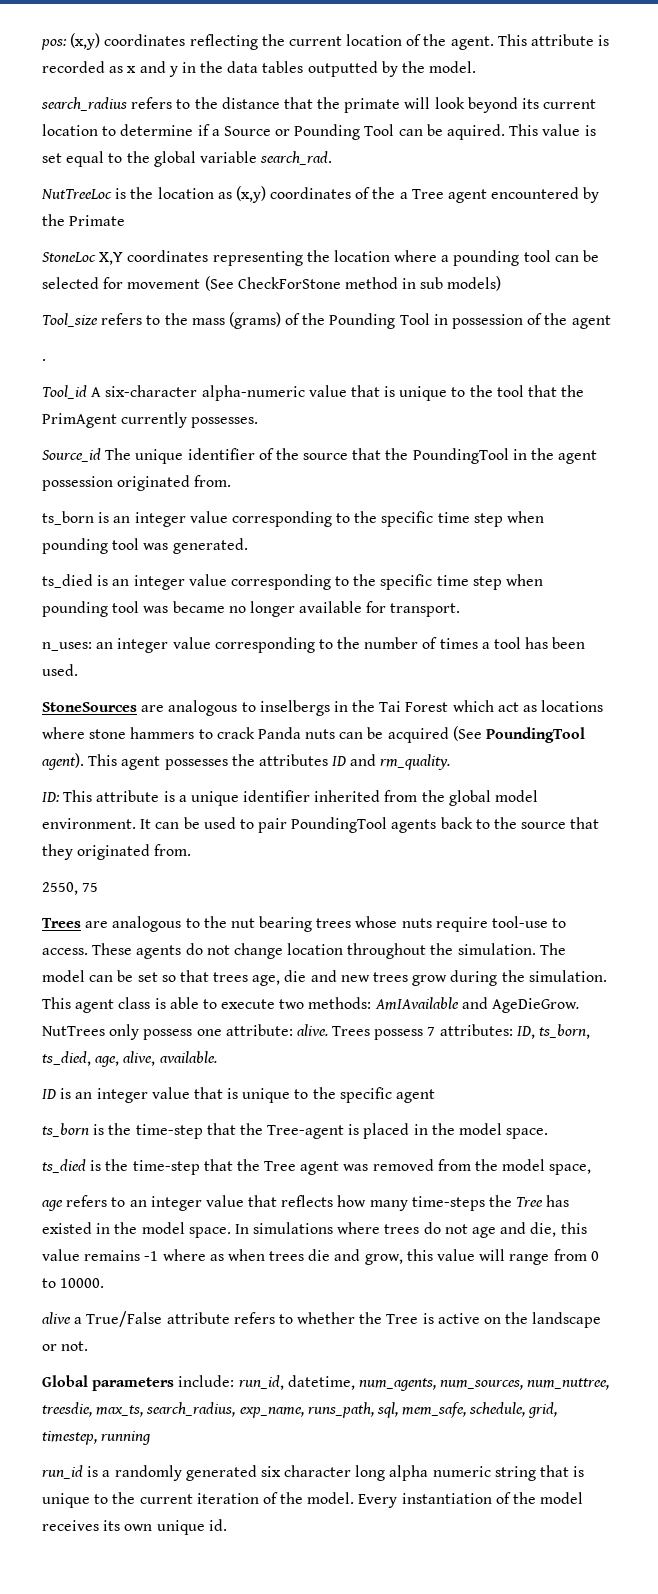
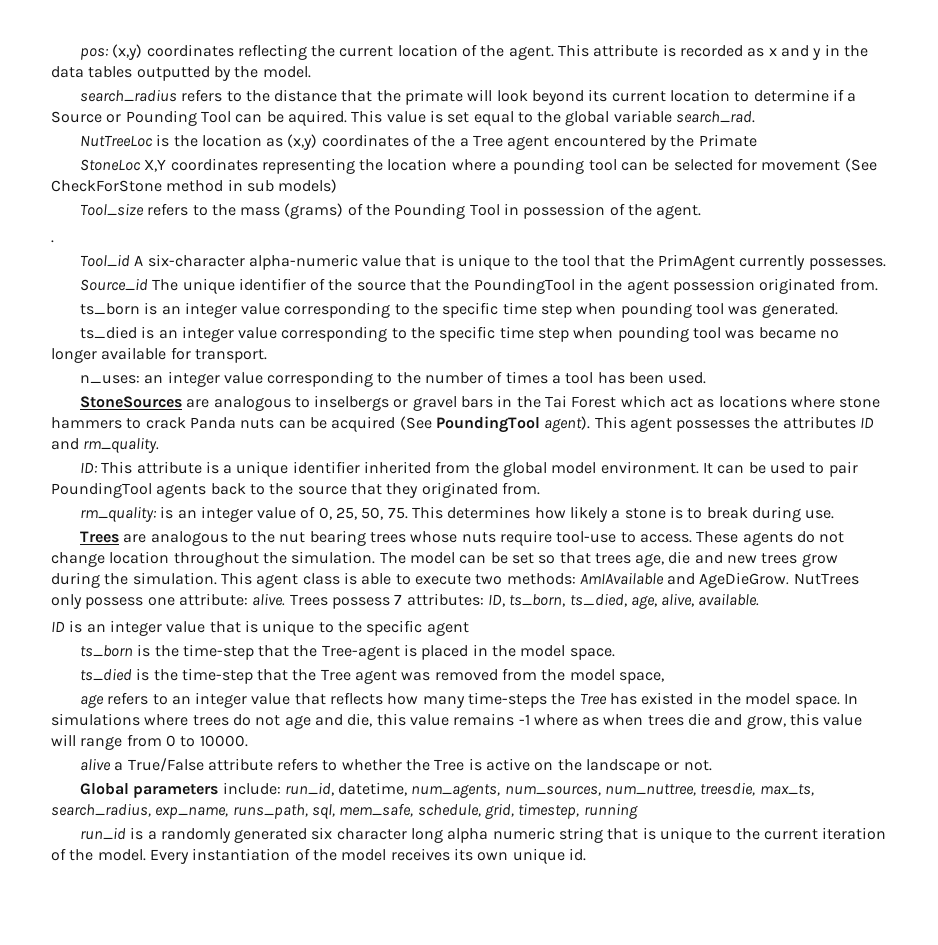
[571,315,611,329] agent -> [656,205,702,219] agent.
(330, 708) none -> [393,396,494,411] or gravel bars
[42,882,99,895] 2550, 75 -> [79,506,835,522] rm_quality: is an integer value of 0, 25, 50, 75. This determines how likely a stone is to break during use.

